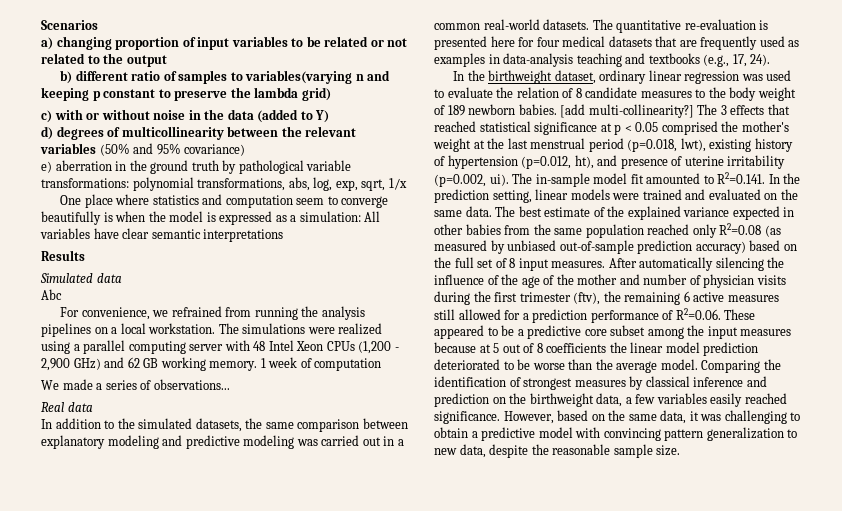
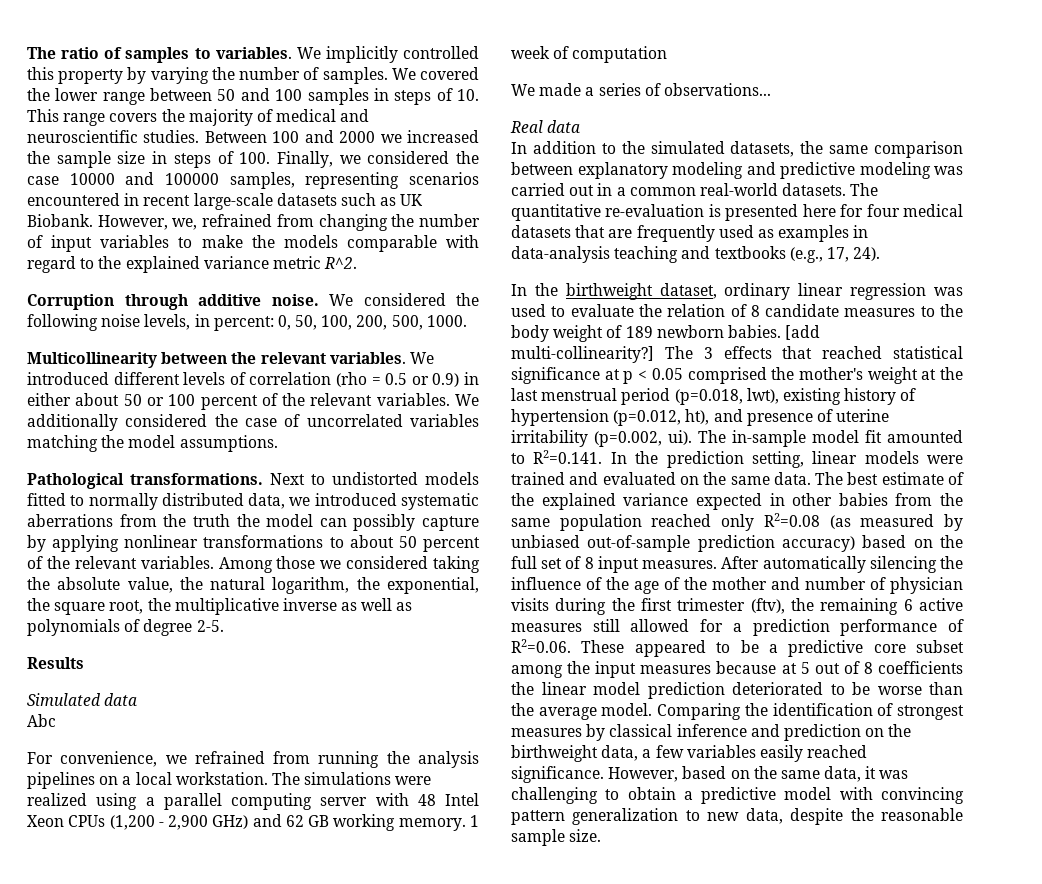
[41,20,98,30] [41,36,408,50] [41,53,167,67] [60,70,391,84] [41,87,331,101] [41,109,330,123] [41,126,357,140] [40,143,246,156] [41,160,352,174] [41,177,407,191] [60,194,389,208] [41,211,381,225] [40,228,284,242] Scenarios // a) changing proportion of input variables to be related or not related to the output // b) different ratio of samples to variables(varying n and keeping p constant to preserve the lambda grid) // c) with or without noise in the data (added to Y) // d) degrees of multicollinearity between the relevant variables (50% and 95% covariance) // e) aberration in the ground truth by pathological variable transformations: polynomial transformations, abs, log, exp, sqrt, 1/x // One place where statistics and computation seem to converge beautifully is when the model is expressed as a simulation: All variables have clear semantic interpretations -> [27,46,479,63] [27,67,479,84] [27,88,480,105] [27,109,370,126] [27,130,480,143] [27,151,479,168] [27,172,479,189] [27,193,424,210] [27,214,481,231] [27,235,479,252] [27,256,358,273] [27,293,479,310] [27,314,467,331] [27,352,434,368] [27,372,480,387] [27,393,480,410] [27,414,479,431] [27,435,278,452] [27,472,479,489] [27,493,479,510] [27,514,479,531] [27,535,481,552] [27,556,480,573] [27,577,479,594] [27,598,413,615] [27,619,224,636] The ratio of samples to variables. We implicitly controlled this property by varying the number of samples. We covered the lower range between 50 and 100 samples in steps of 10. This range covers the majority of medical and neuroscientific studies. Between 100 and 2000 we increased the sample size in steps of 100. Finally, we considered the case 10000 and 100000 samples, representing scenarios encountered in recent large-scale datasets such as UK Biobank. However, we, refrained from changing the number of input variables to make the models comparable with regard to the explained variance metric R^2. // Corruption through additive noise. We considered the following noise levels, in percent: 0, 50, 100, 200, 500, 1000. // Multicollinearity between the relevant variables. We introduced different levels of correlation (rho = 0.5 or 0.9) in either about 50 or 100 percent of the relevant variables. We additionally considered the case of uncorrelated variables matching the model assumptions. // Pathological transformations. Next to undistorted models fitted to normally distributed data, we introduced systematic aberrations from the truth the model can possibly capture by applying nonlinear transformations to about 50 percent of the relevant variables. Among those we considered taking the absolute value, the natural logarithm, the exponential, the square root, the multiplicative inverse as well as polynomials of degree 2-5.

